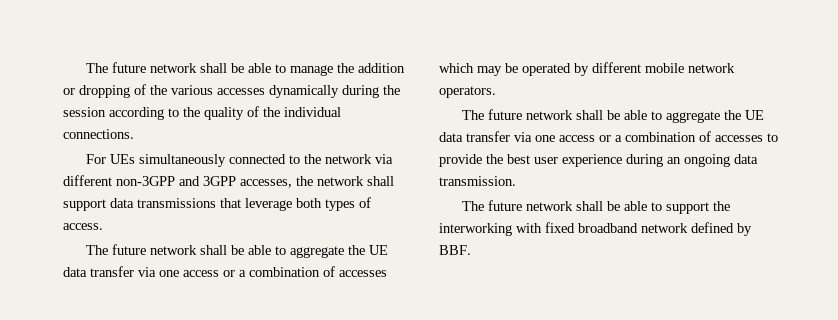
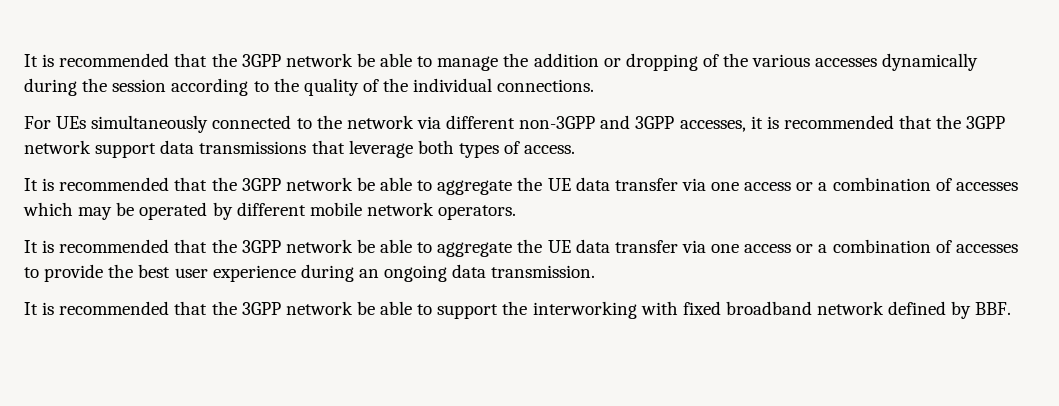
[85,62,227,73] The future network shall -> [24,53,353,67] It is recommended that the 3GPP network
[296,176,394,186] the network shall -> [750,115,1006,129] [24,140,91,154] it is recommended that the 3GPP network
[85,244,227,255] The future network shall -> [24,177,353,191] It is recommended that the 3GPP network
[461,109,603,120] The future network shall -> [24,239,353,253] It is recommended that the 3GPP network
[461,200,603,211] The future network shall -> [24,301,353,315] It is recommended that the 3GPP network

